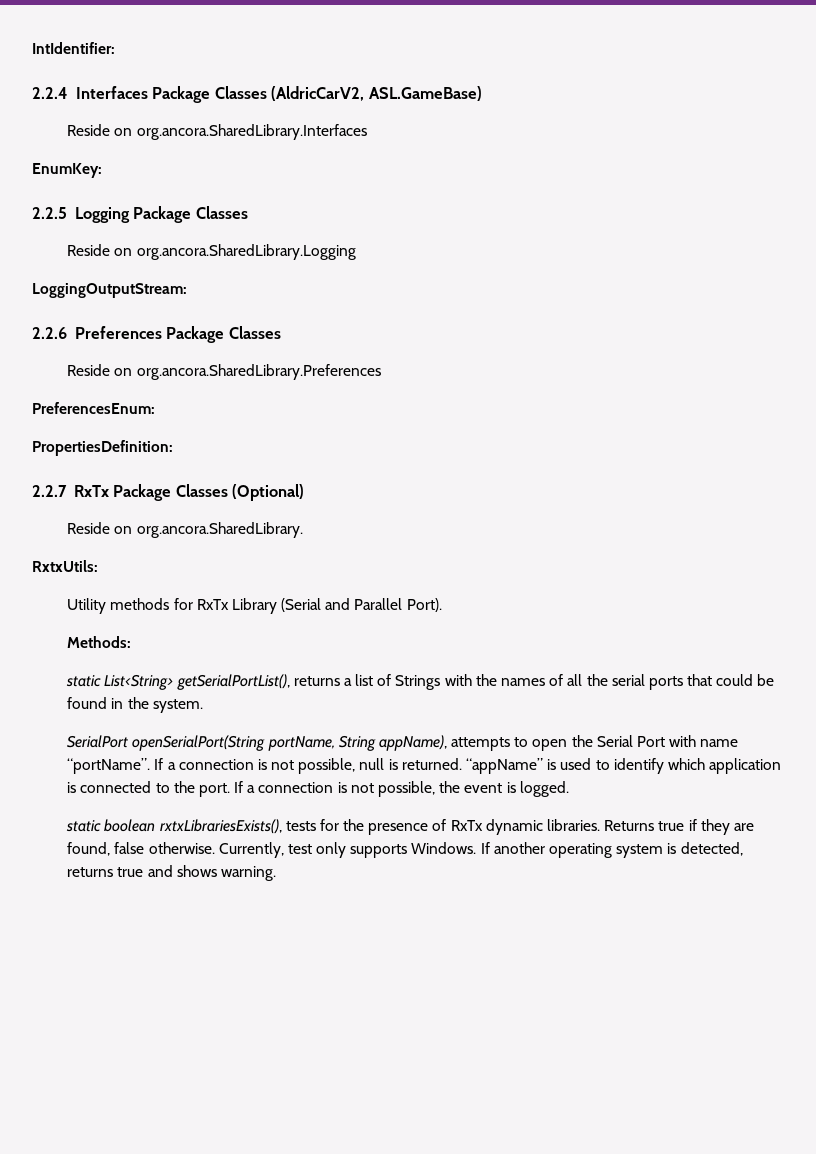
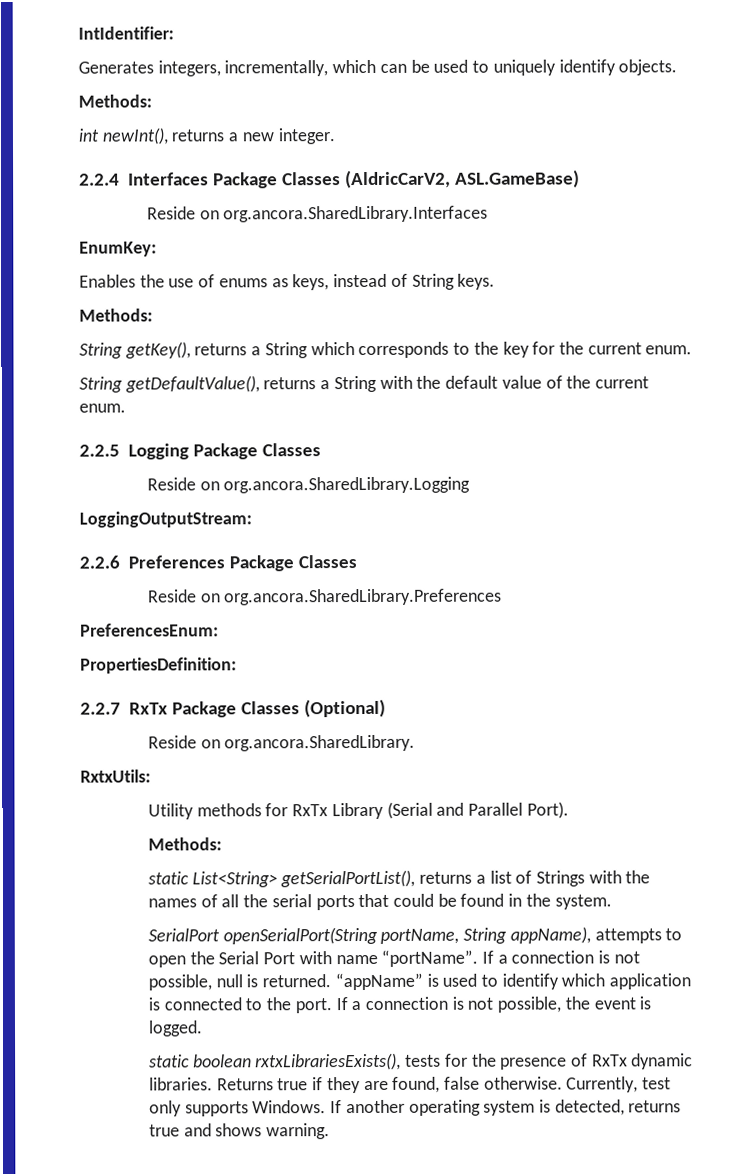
(115, 48) none -> [78,59,678,77] [78,94,152,108] [78,127,335,145] // Generates integers, incrementally, which can be used to uniquely identify objects. // Methods: // int newInt(), returns a new integer.
(102, 170) none -> [79,273,496,291] [79,308,153,322] [79,341,693,359] [79,375,649,393] [79,403,126,413] // Enables the use of enums as keys, instead of String keys. // Methods: // String getKey(), returns a String which corresponds to the key for the current enum. // String getDefaultValue(), returns a String with the default value of the current enum.

